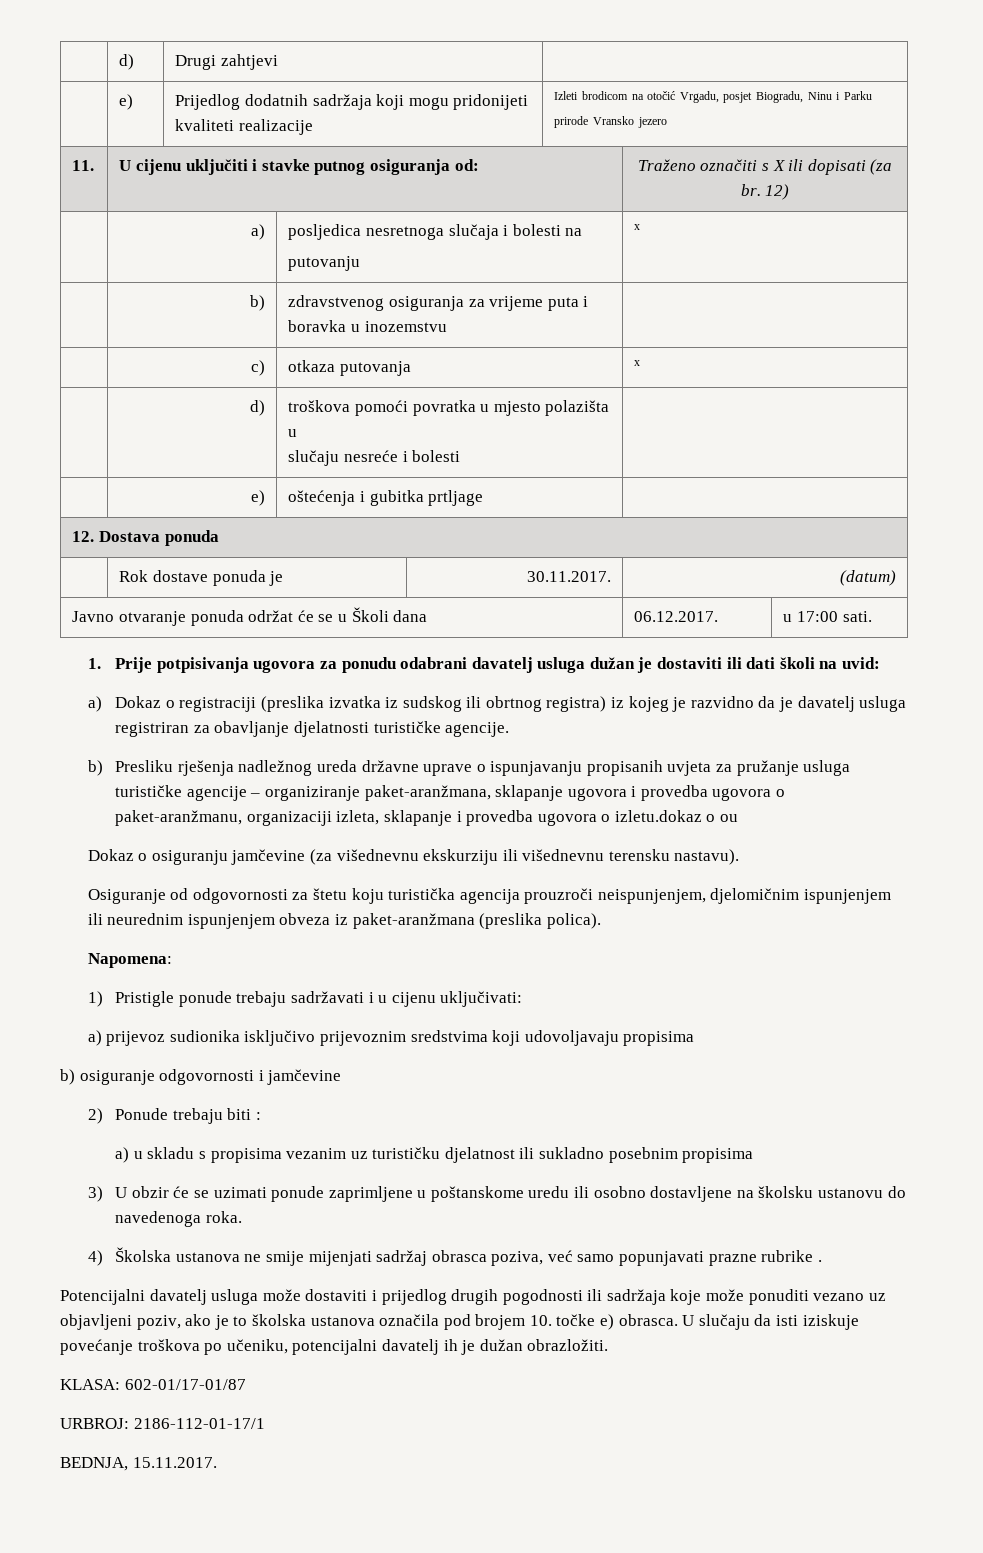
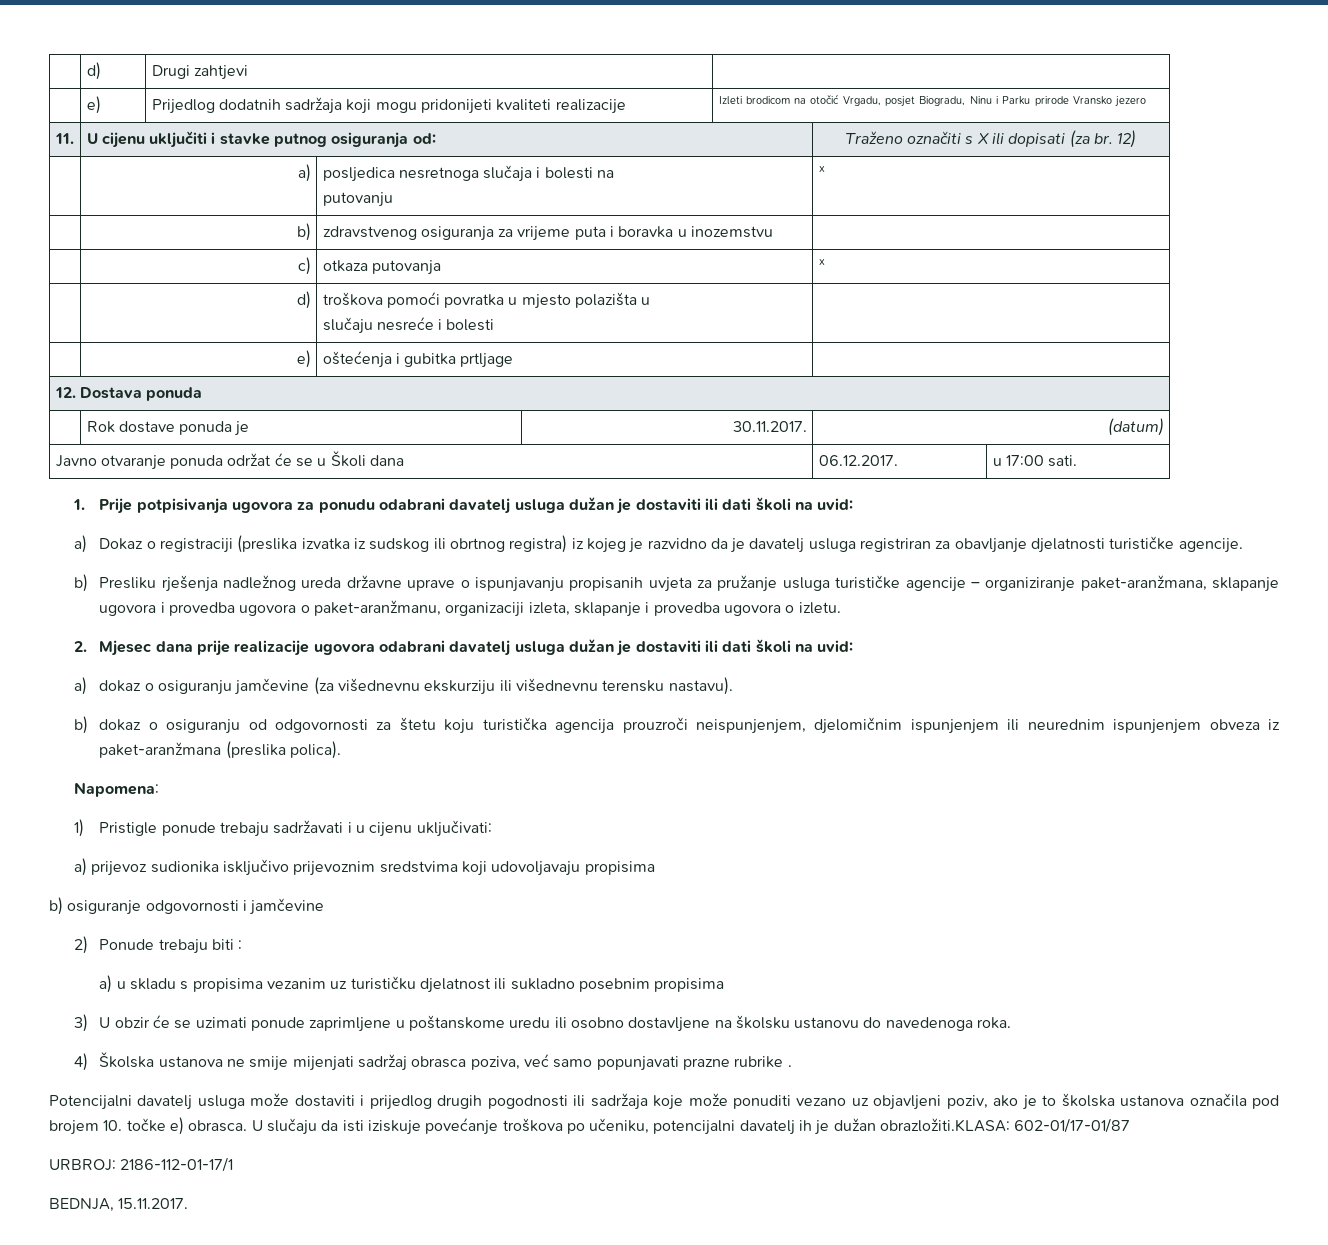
[614,810,739,822] [87,849,134,861] izletu.dokaz o ou // Dokaz -> [798,602,841,614] [74,639,854,656] [74,677,142,695] izletu. // 2. Mjesec dana prije realizacije ugovora odabrani davatelj usluga dužan je dostaviti ili dati školi na uvid: // a) dokaz
[87,889,166,904] Osiguranje -> [74,716,241,734] b) dokaz o osiguranju
[527,1339,609,1351] [60,1379,120,1390] obrazložiti. // KLASA: -> [880,1118,1011,1132] obrazložiti.KLASA:

